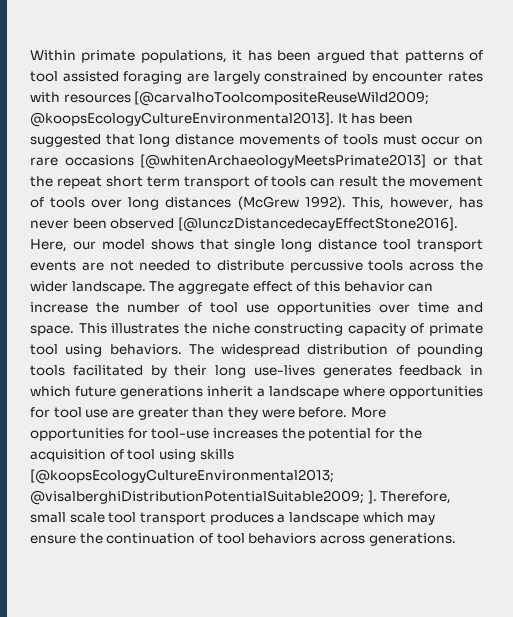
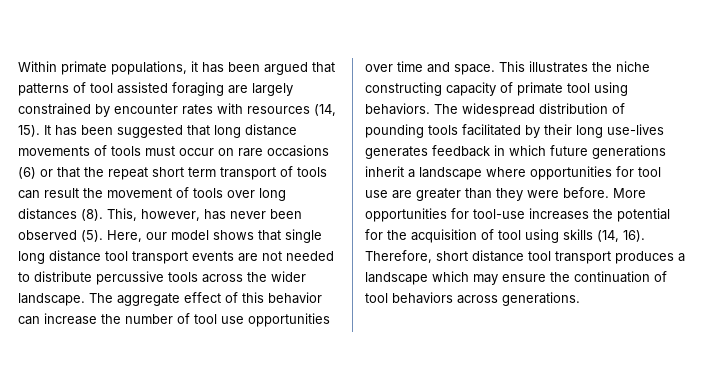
[134,91,430,106] [30,112,334,127] [@carvalhoToolcompositeReuseWild2009; @koopsEcologyCultureEnvironmental2013]. -> [314,104,336,116] [18,125,40,137] (14, 15).
[140,154,426,169] [@whitenArchaeologyMeetsPrimate2013] -> [18,167,36,179] (6)
[237,196,346,210] (McGrew 1992). -> [81,209,103,221] (8).
[177,217,458,232] [@lunczDistancedecayEffectStone2016]. -> [81,230,103,242] (5).
[30,469,334,484] [30,490,452,505] [30,512,105,523] [@koopsEcologyCultureEnvironmental2013; @visalberghiDistributionPotentialSuitable2009; ]. Therefore, small scale -> [597,230,645,242] [365,250,524,263] (14, 16). Therefore, short distance

